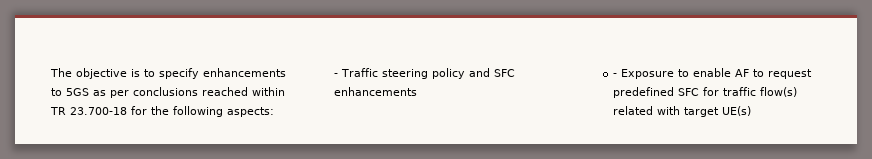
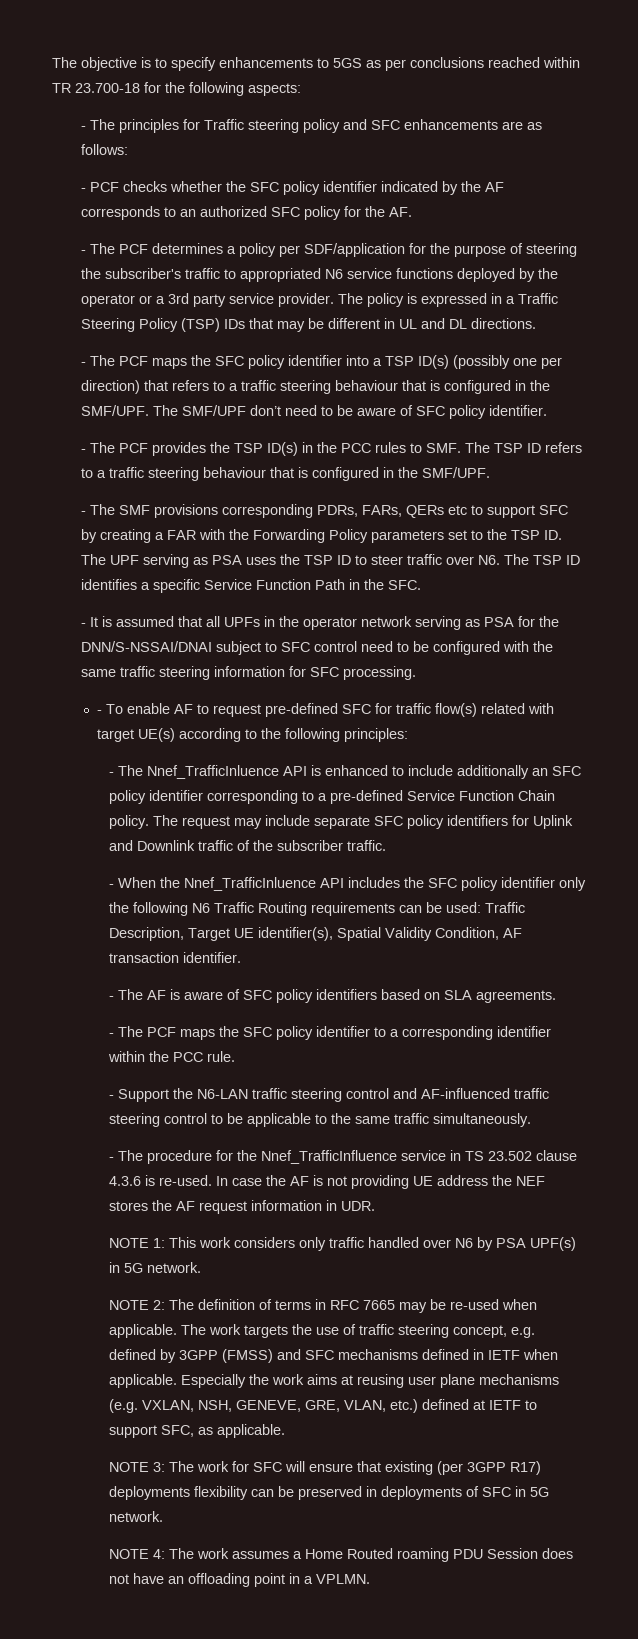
(338, 75) none -> [89,119,200,133] The principles for
[612,69,689,79] // - Exposure to -> [501,121,542,130] [80,144,128,155] [80,181,504,195] [80,206,412,220] [80,243,577,257] [80,268,558,282] [80,293,558,307] [80,318,536,332] [80,355,562,369] [80,380,550,394] [80,405,547,419] [80,442,582,456] [80,467,490,481] [80,504,568,518] [80,529,562,543] [80,554,580,568] [80,579,421,593] [80,616,559,630] [80,641,553,655] [80,666,416,680] [96,704,123,714] are as follows: // - PCF checks whether the SFC policy identifier indicated by the AF corresponds to an authorized SFC policy for the AF. // - The PCF determines a policy per SDF/application for the purpose of steering the subscriber's traffic to appropriated N6 service functions deployed by the operator or a 3rd party service provider. The policy is expressed in a Traffic Steering Policy (TSP) IDs that may be different in UL and DL directions. // - The PCF maps the SFC policy identifier into a TSP ID(s) (possibly one per direction) that refers to a traffic steering behaviour that is configured in the SMF/UPF. The SMF/UPF don’t need to be aware of SFC policy identifier. // - The PCF provides the TSP ID(s) in the PCC rules to SMF. The TSP ID refers to a traffic steering behaviour that is configured in the SMF/UPF. // - The SMF provisions corresponding PDRs, FARs, QERs etc to support SFC by creating a FAR with the Forwarding Policy parameters set to the TSP ID. The UPF serving as PSA uses the TSP ID to steer traffic over N6. The TSP ID identifies a specific Service Function Path in the SFC. // - It is assumed that all UPFs in the operator network serving as PSA for the DNN/S-NSSAI/DNAI subject to SFC control need to be configured with the same traffic steering information for SFC processing. // - To
[612,87,674,98] predefined -> [264,703,338,717] pre-defined
(751, 111) none -> [178,728,408,742] [109,765,582,779] [109,790,556,804] [109,815,574,829] [109,840,387,851] [109,877,587,891] [109,902,526,916] [109,927,523,941] [109,952,242,963] [109,989,557,1003] [109,1026,552,1040] [108,1051,236,1062] [109,1088,550,1102] [109,1113,532,1127] [109,1150,578,1164] [109,1175,546,1189] [109,1200,376,1214] [109,1237,577,1251] [109,1262,202,1273] [109,1299,538,1313] [109,1324,536,1338] [109,1349,559,1363] [109,1374,560,1388] [109,1399,538,1413] [109,1424,286,1438] [109,1461,542,1475] [109,1486,550,1500] [109,1511,164,1522] [109,1548,574,1562] [109,1573,371,1587] according to the following principles: // - The Nnef_TrafficInluence API is enhanced to include additionally an SFC policy identifier corresponding to a pre-defined Service Function Chain policy. The request may include separate SFC policy identifiers for Uplink and Downlink traffic of the subscriber traffic. // - When the Nnef_TrafficInluence API includes the SFC policy identifier only the following N6 Traffic Routing requirements can be used: Traffic Description, Target UE identifier(s), Spatial Validity Condition, AF transaction identifier. // - The AF is aware of SFC policy identifiers based on SLA agreements. // - The PCF maps the SFC policy identifier to a corresponding identifier within the PCC rule. // - Support the N6-LAN traffic steering control and AF-influenced traffic steering control to be applicable to the same traffic simultaneously. // - The procedure for the Nnef_TrafficInfluence service in TS 23.502 clause 4.3.6 is re-used. In case the AF is not providing UE address the NEF stores the AF request information in UDR. // NOTE 1: This work considers only traffic handled over N6 by PSA UPF(s) in 5G network. // NOTE 2: The definition of terms in RFC 7665 may be re-used when applicable. The work targets the use of traffic steering concept, e.g. defined by 3GPP (FMSS) and SFC mechanisms defined in IETF when applicable. Especially the work aims at reusing user plane mechanisms (e.g. VXLAN, NSH, GENEVE, GRE, VLAN, etc.) defined at IETF to support SFC, as applicable. // NOTE 3: The work for SFC will ensure that existing (per 3GPP R17) deployments flexibility can be preserved in deployments of SFC in 5G network. // NOTE 4: The work assumes a Home Routed roaming PDU Session does not have an offloading point in a VPLMN.

